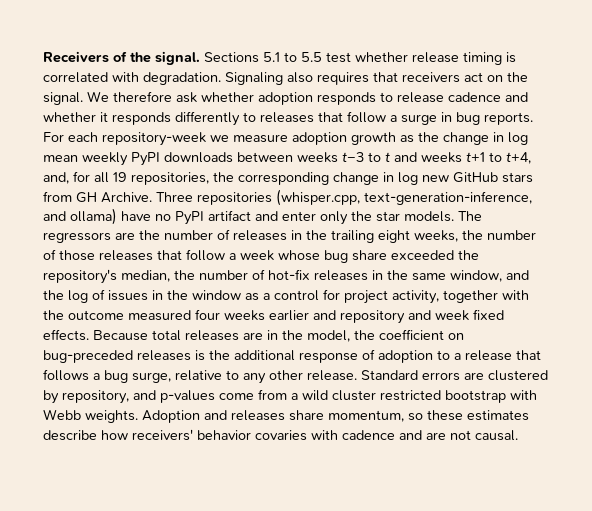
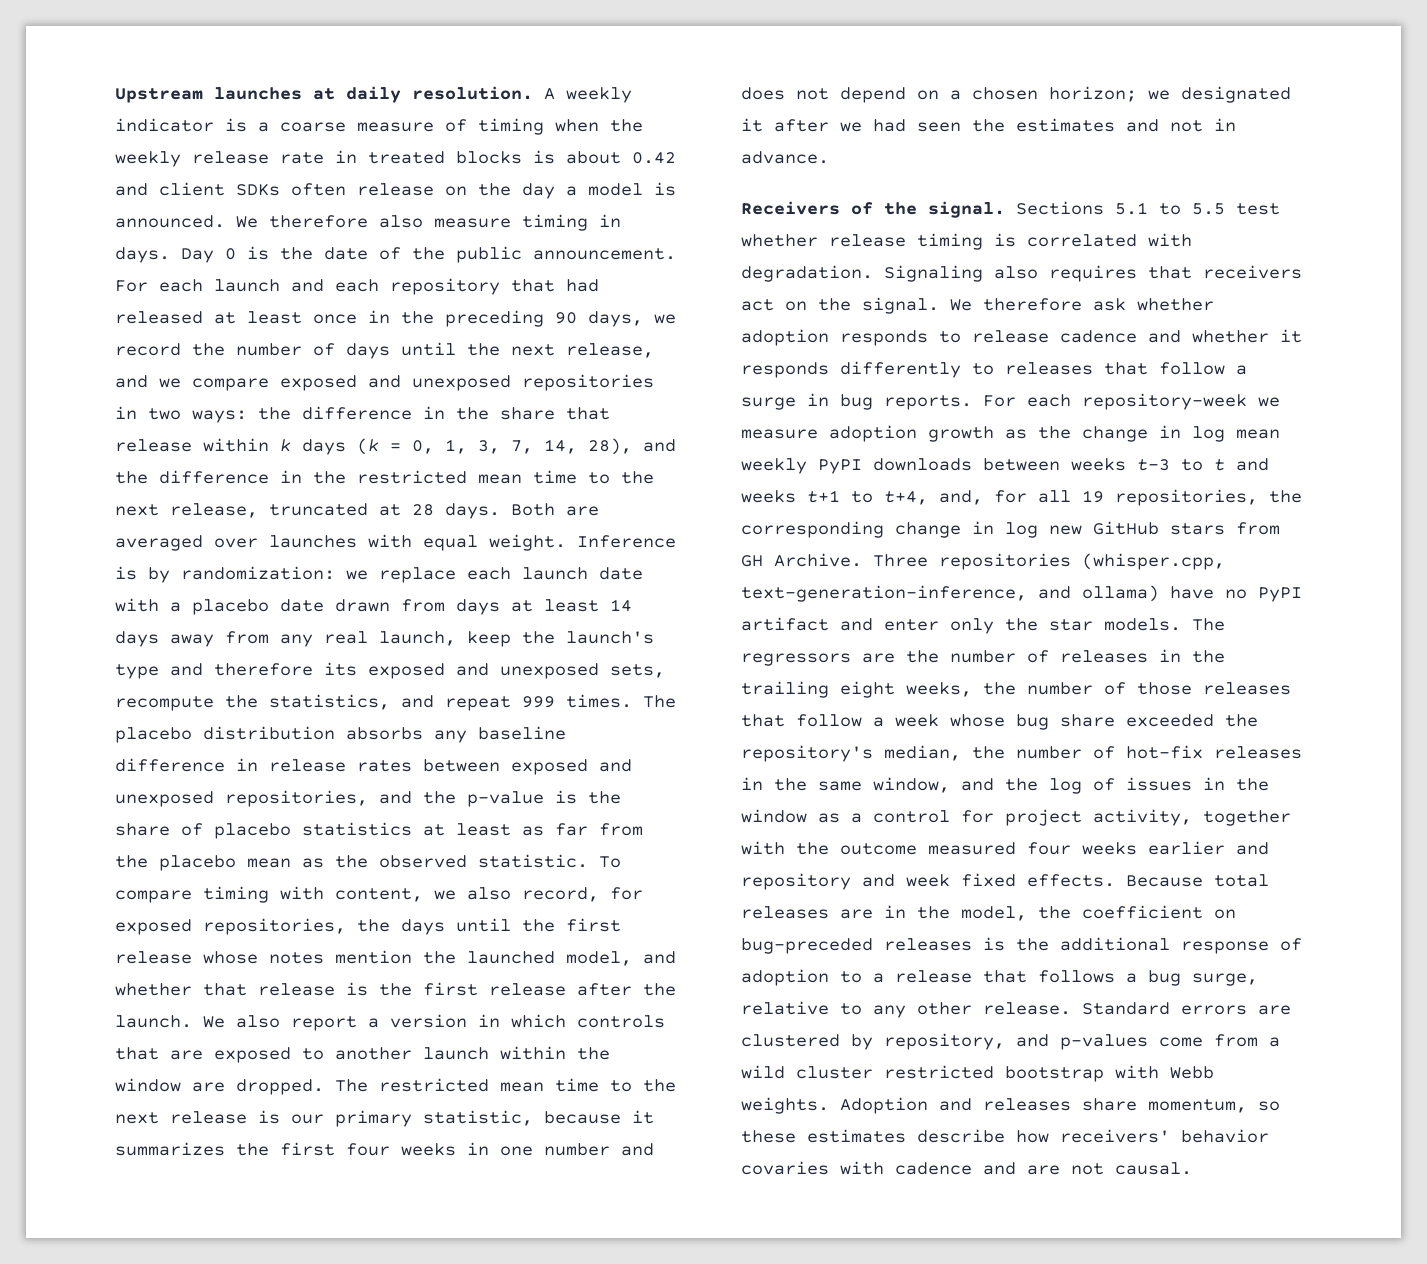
(43, 57) none -> [115,86,632,103] [115,118,643,135] [115,150,676,167] [115,182,676,199] [115,214,621,231] [115,246,676,263] [115,278,599,295] [115,310,676,327] [115,342,654,359] [115,374,654,391] [115,406,610,423] [115,438,676,455] [115,470,654,484] [115,503,599,519] [115,534,676,551] [115,566,643,583] [115,598,632,615] [115,631,654,647] [115,662,665,679] [115,694,676,711] [115,726,566,743] [115,758,632,775] [115,790,621,807] [115,822,643,839] [115,854,621,871] [115,886,643,903] [115,918,621,935] [115,950,676,966] [115,982,676,996] [115,1014,665,1031] [115,1046,610,1063] [115,1078,676,1095] [115,1110,654,1127] [115,1142,654,1156] [741,86,1291,103] [741,118,1236,132] [741,151,829,164] Upstream launches at daily resolution. A weekly indicator is a coarse measure of timing when the weekly release rate in treated blocks is about 0.42 and client SDKs often release on the day a model is announced. We therefore also measure timing in days. Day 0 is the date of the public announcement. For each launch and each repository that had released at least once in the preceding 90 days, we record the number of days until the next release, and we compare exposed and unexposed repositories in two ways: the difference in the share that release within k days (k = 0, 1, 3, 7, 14, 28), and the difference in the restricted mean time to the next release, truncated at 28 days. Both are averaged over launches with equal weight. Inference is by randomization: we replace each launch date with a placebo date drawn from days at least 14 days away from any real launch, keep the launch's type and therefore its exposed and unexposed sets, recompute the statistics, and repeat 999 times. The placebo distribution absorbs any baseline difference in release rates between exposed and unexposed repositories, and the p-value is the share of placebo statistics at least as far from the placebo mean as the observed statistic. To compare timing with content, we also record, for exposed repositories, the days until the first release whose notes mention the launched model, and whether that release is the first release after the launch. We also report a version in which controls that are exposed to another launch within the window are dropped. The restricted mean time to the next release is our primary statistic, because it summarizes the first four weeks in one number and does not depend on a chosen horizon; we designated it after we had seen the estimates and not in advance. //

